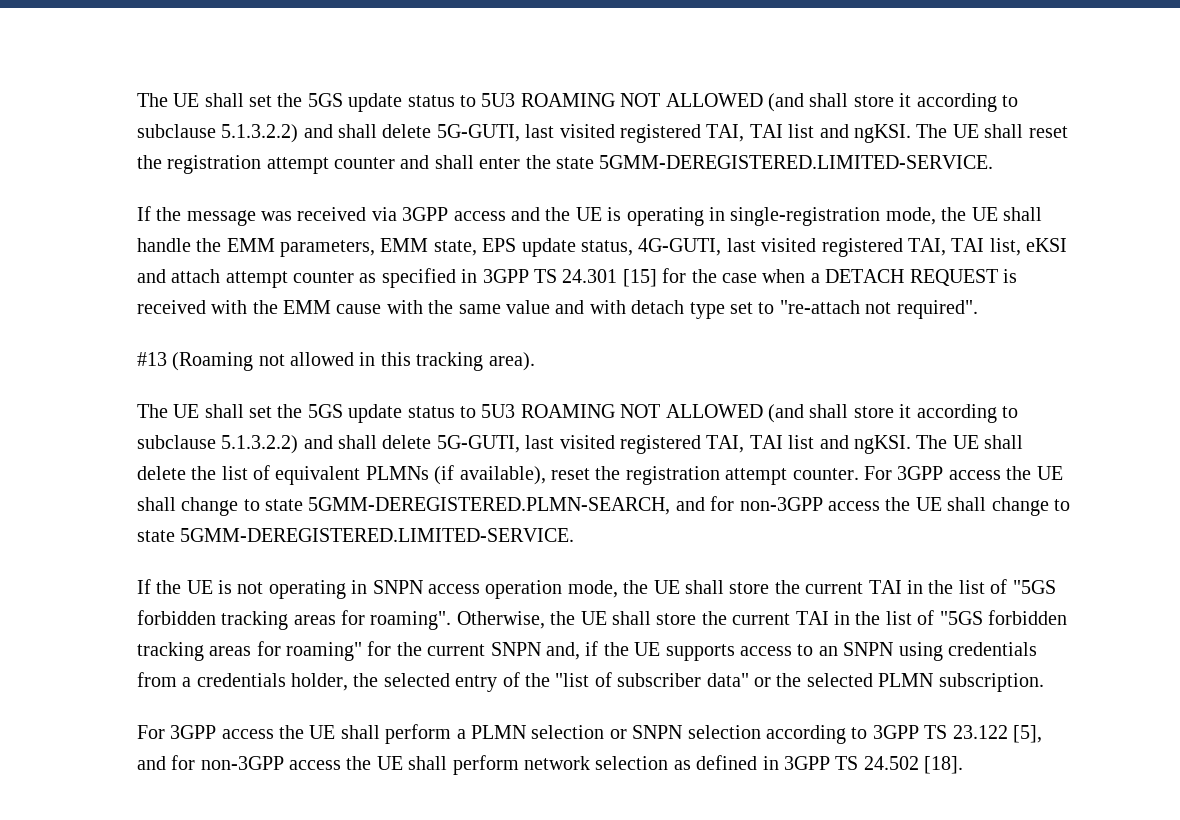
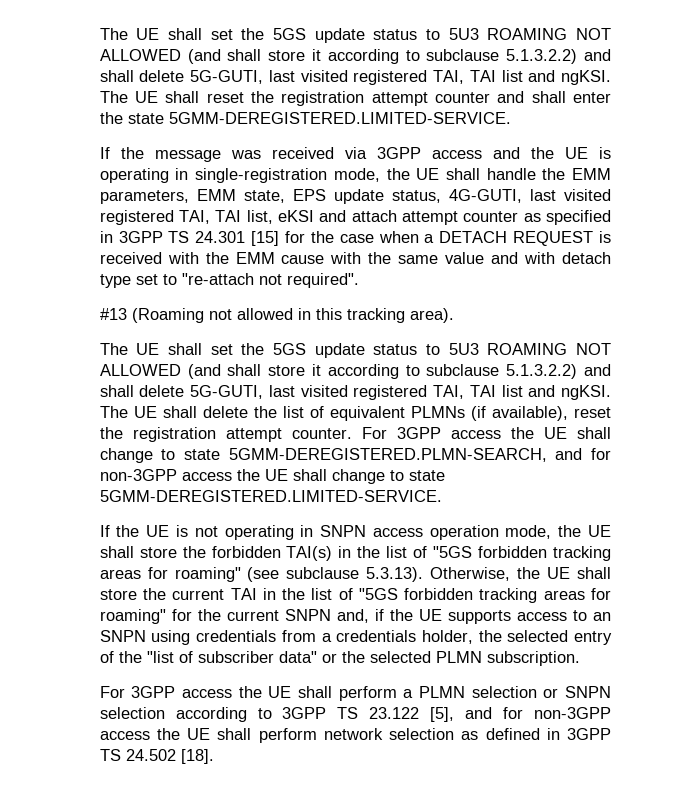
[805,579,1056,594] [136,610,452,630] current TAI in the list of "5GS forbidden tracking areas for roaming". -> [211,546,611,561] [99,567,424,582] forbidden TAI(s) in the list of "5GS forbidden tracking areas for roaming" (see subclause 5.3.13).

